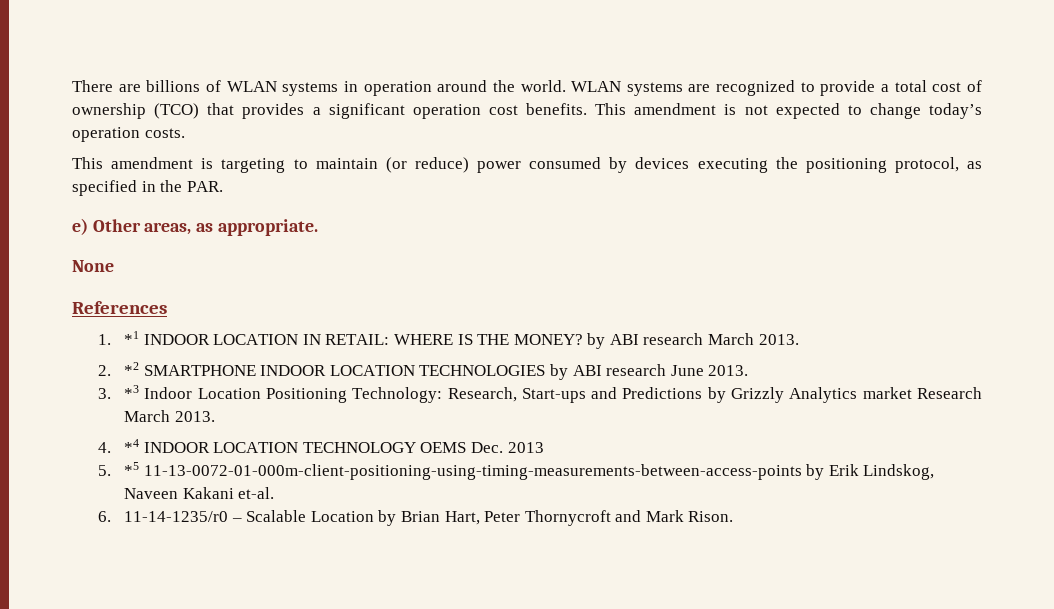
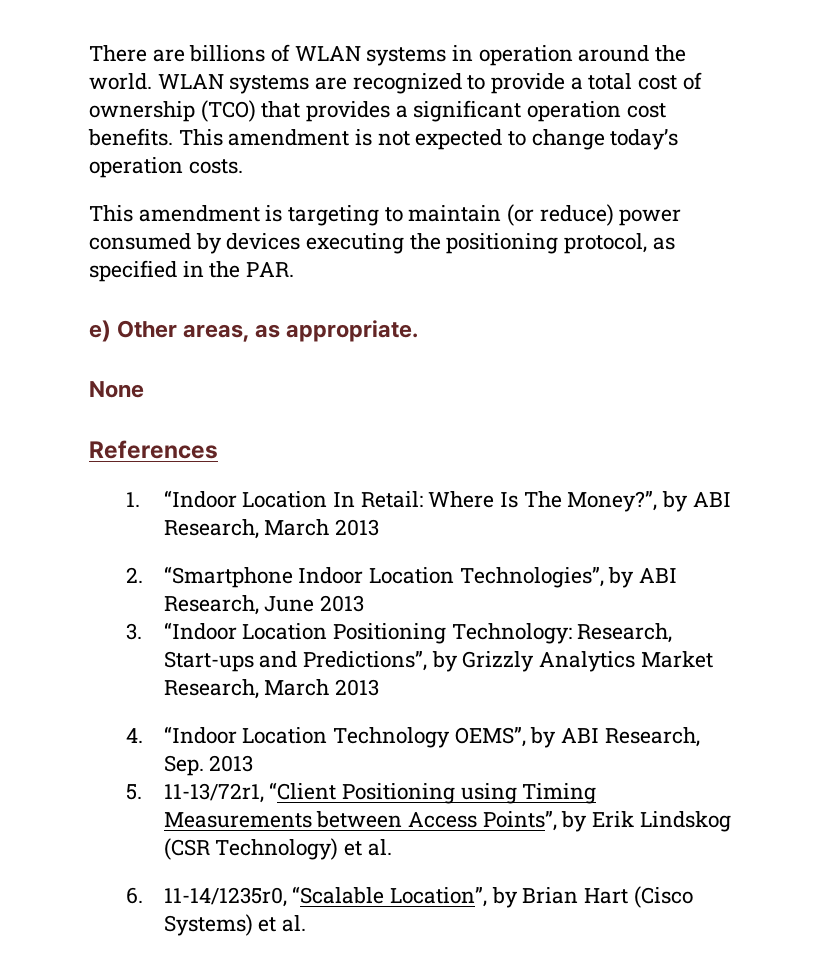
[123,331,799,349] [97,362,749,380] *1 INDOOR LOCATION IN RETAIL: WHERE IS THE MONEY? by ABI research March 2013. // 2. *2 SMARTPHONE INDOOR LOCATION TECHNOLOGIES by ABI research June 2013. -> [163,490,731,512] [163,519,379,539] [126,566,677,588] [163,595,364,615] “Indoor Location In Retail: Where Is The Money?”, by ABI Research, March 2013 // 2. “Smartphone Indoor Location Technologies”, by ABI Research, June 2013
[123,385,193,399] *3 Indoor -> [163,622,237,640] “Indoor
[622,387,703,399] Predictions -> [302,651,427,671] Predictions”,
[862,387,982,399] [123,410,215,422] [97,439,544,453] [97,462,935,480] [123,487,275,499] [97,510,734,526] market Research March 2013. // 4. *4 INDOOR LOCATION TECHNOLOGY OEMS Dec. 2013 // 5. *5 11-13-0072-01-000m-client-positioning-using-timing-measurements-between-access-points by Erik Lindskog, Naveen Kakani et-al. // 6. 11-14-1235/r0 – Scalable Location by Brian Hart, Peter Thornycroft and Mark Rison. -> [640,651,713,668] [163,679,379,699] [126,726,700,748] [163,755,254,776] [126,782,597,804] [163,811,731,832] [163,838,392,860] [126,886,693,908] [163,914,306,936] Market Research, March 2013 // 4. “Indoor Location Technology OEMS”, by ABI Research, Sep. 2013 // 5. 11-13/72r1, “Client Positioning using Timing Measurements between Access Points”, by Erik Lindskog (CSR Technology) et al. // 6. 11-14/1235r0, “Scalable Location”, by Brian Hart (Cisco Systems) et al.

